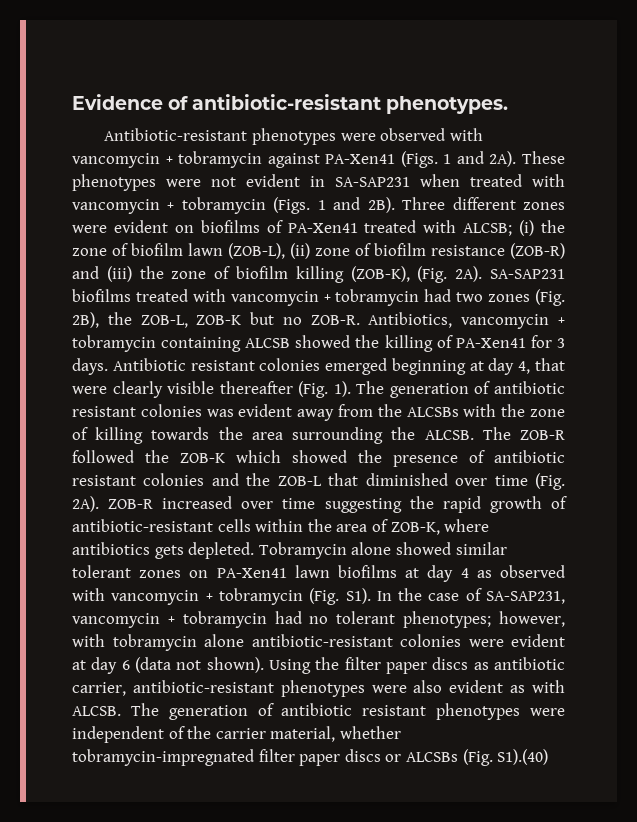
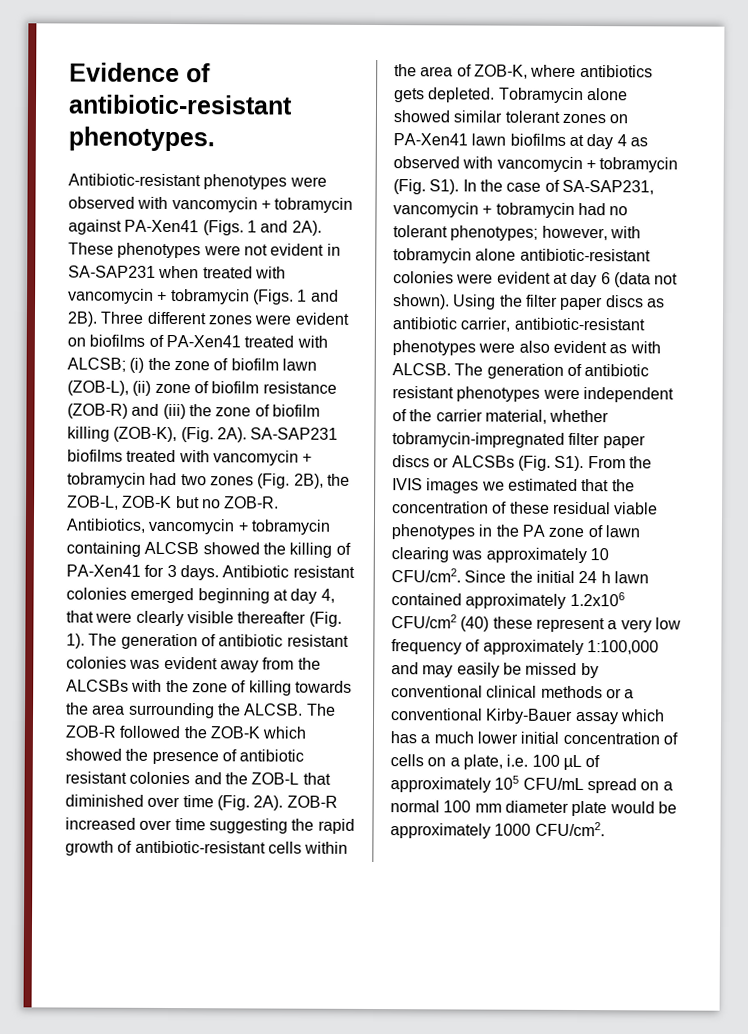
[497,749,549,765] S1).(40) -> [554,455,652,472] [392,478,635,494] [392,501,659,515] [391,524,640,540] [391,547,609,564] [391,568,649,584] [391,591,625,609] [391,614,681,633] [391,639,659,656] [391,662,599,679] [391,685,635,699] [391,708,665,725] [390,731,678,745] [390,754,601,771] [390,775,673,794] [390,800,677,817] [390,821,605,839] S1). From the IVIS images we estimated that the concentration of these residual viable phenotypes in the PA zone of lawn clearing was approximately 10 CFU/cm2. Since the initial 24 h lawn contained approximately 1.2x106 CFU/cm2 (40) these represent a very low frequency of approximately 1:100,000 and may easily be missed by conventional clinical methods or a conventional Kirby-Bauer assay which has a much lower initial concentration of cells on a plate, i.e. 100 µL of approximately 105 CFU/mL spread on a normal 100 mm diameter plate would be approximately 1000 CFU/cm2.

